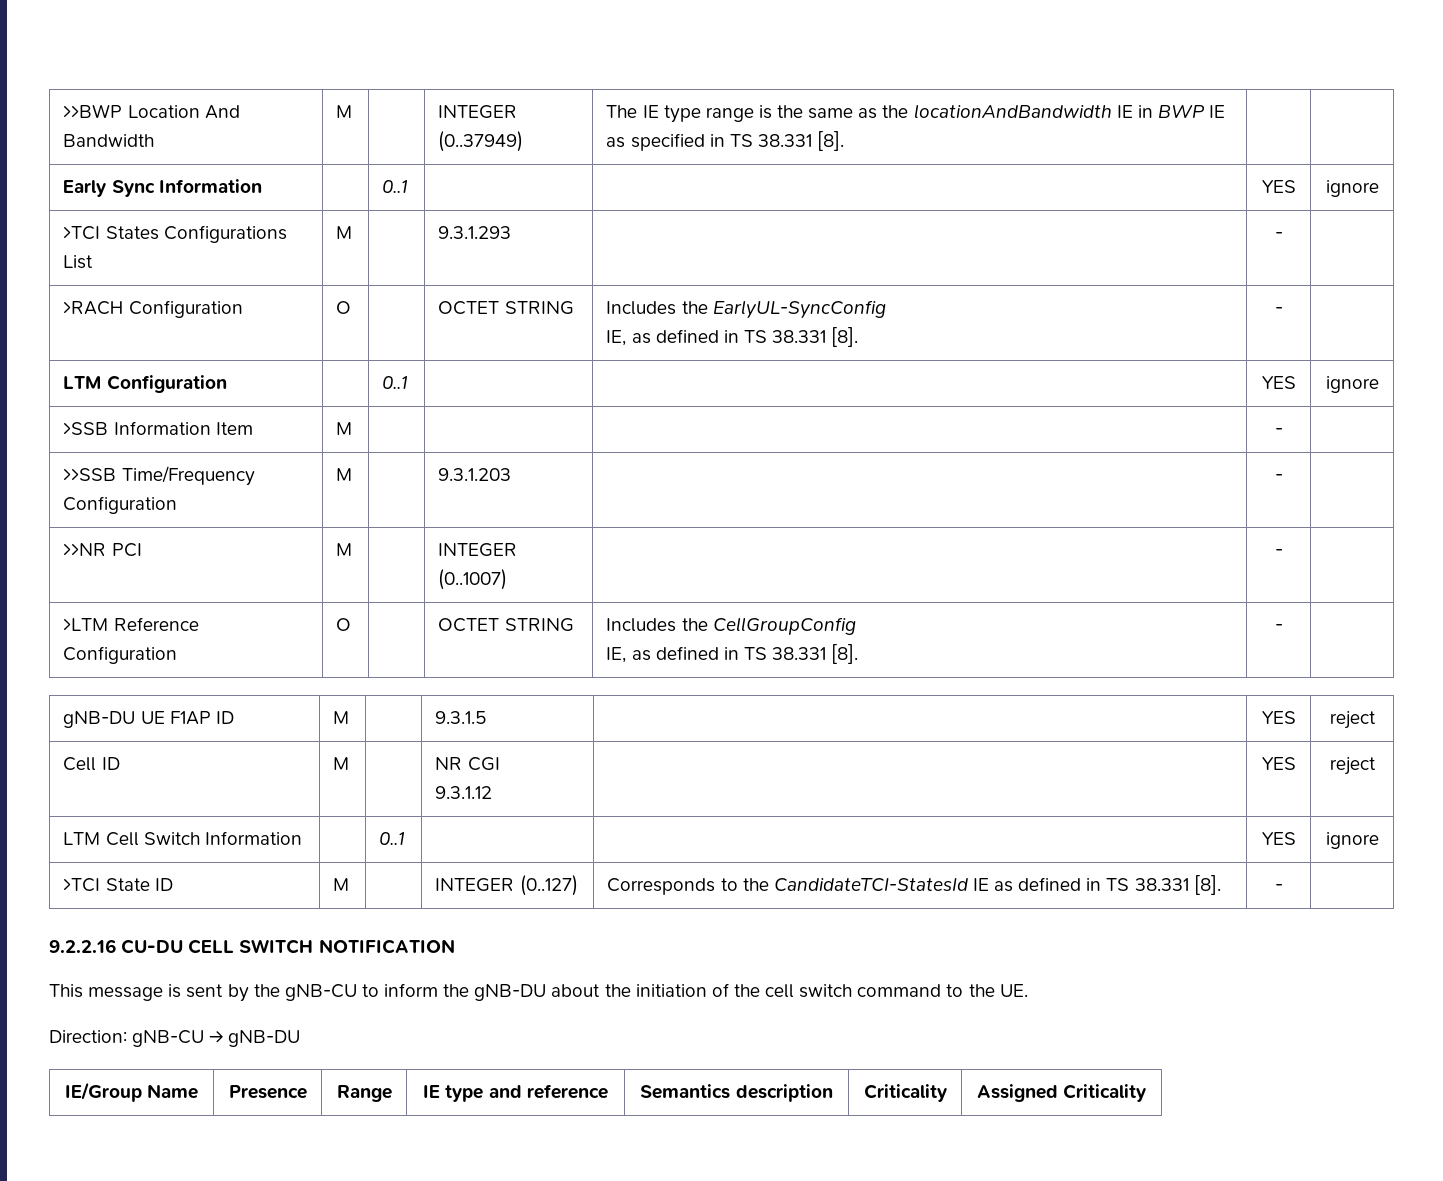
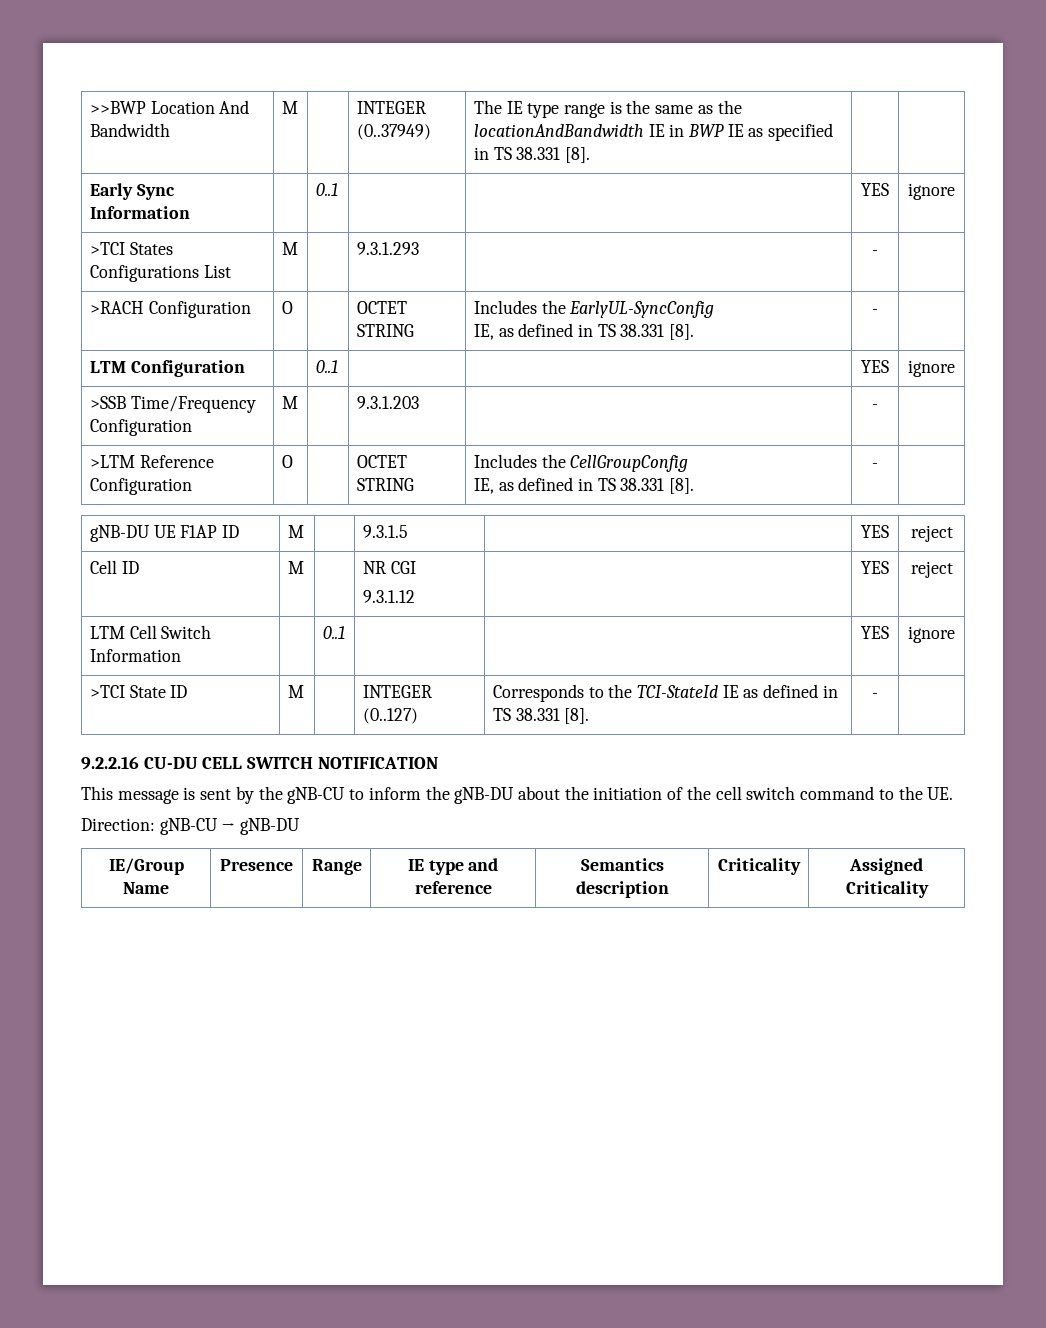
[113,421,253,435] [336,422,353,435] [1274,428,1283,435] [63,468,117,481] Information Item | M | | | | - | // >>SSB -> (126, 402) none
[63,543,142,557] [336,543,353,556] [438,543,518,557] [438,569,508,590] [1274,549,1283,556] // >>NR PCI | M | | INTEGER (0..1007) | | - | -> (878, 406) none
[773,878,968,891] CandidateTCI-StatesId -> [637,685,719,698] TCI-StateId

